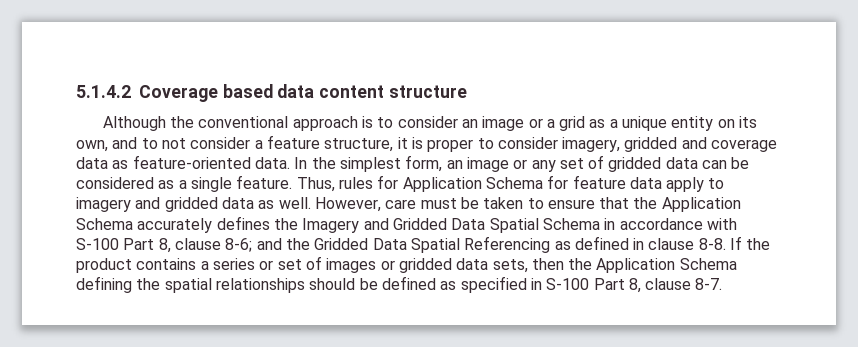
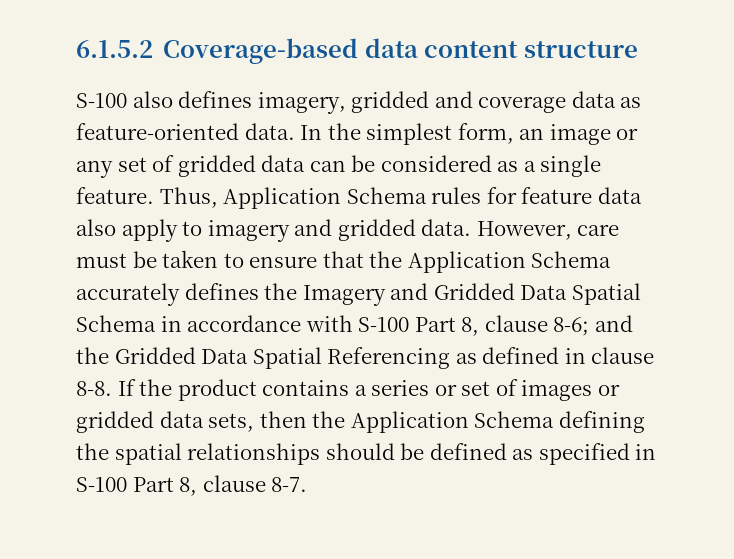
[76,84,273,102] 5.1.4.2 Coverage based -> [76,38,359,64] 6.1.5.2 Coverage-based
[102,116,758,131] [76,135,558,152] Although the conventional approach is to consider an image or a grid as a unique entity on its own, and to not consider a feature structure, it is proper to consider -> [76,91,253,108] S-100 also defines
[338,175,543,192] rules for Application Schema -> [223,187,482,209] Application Schema rules
(662, 183) none -> [76,219,116,236] also
[221,197,311,209] data as well. -> [421,219,472,236] data.

